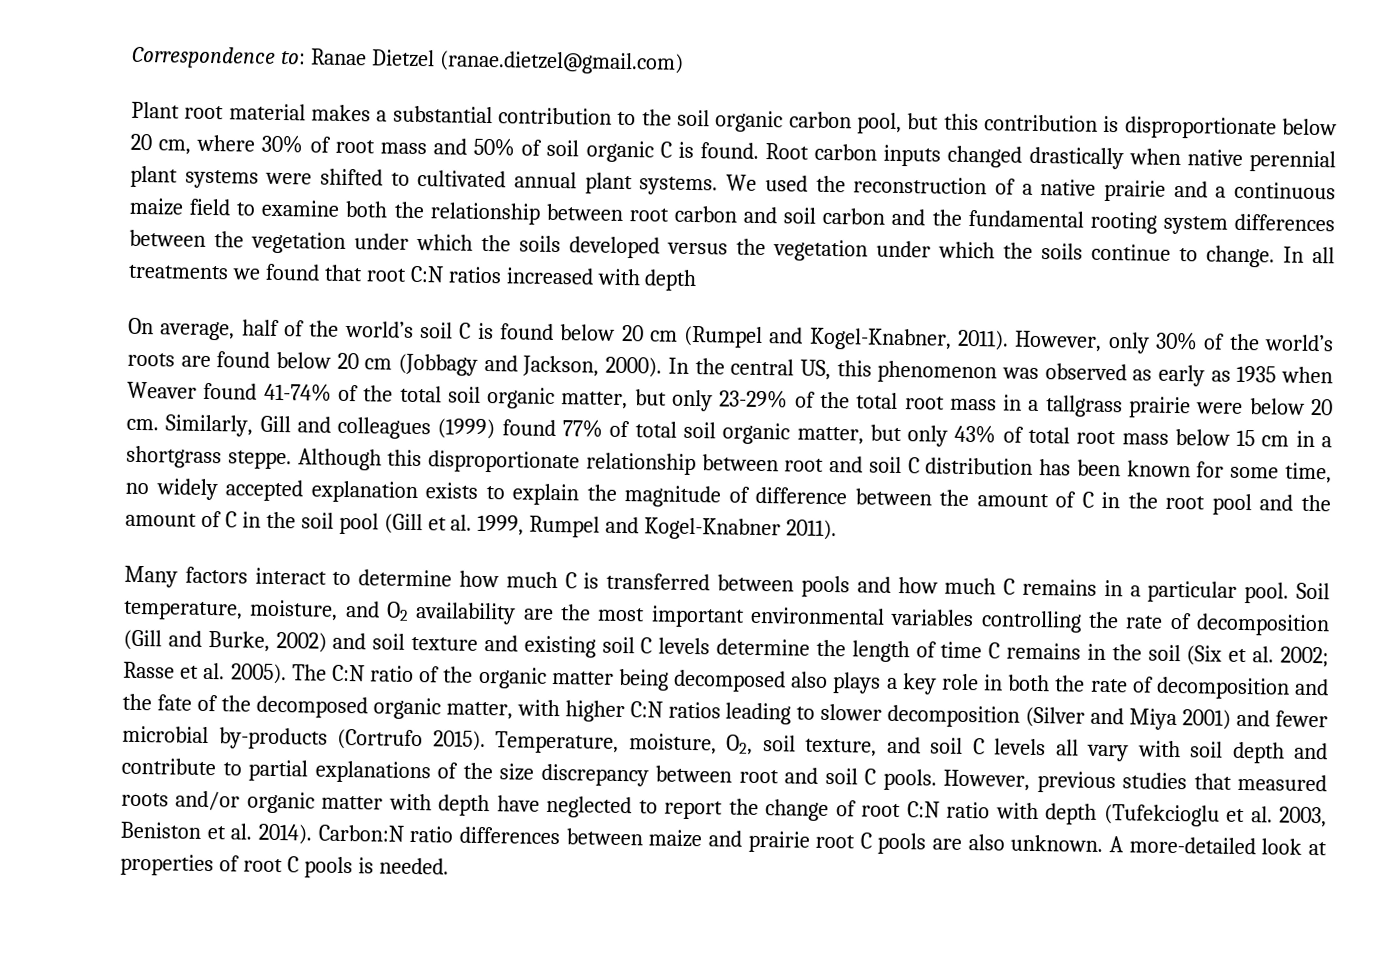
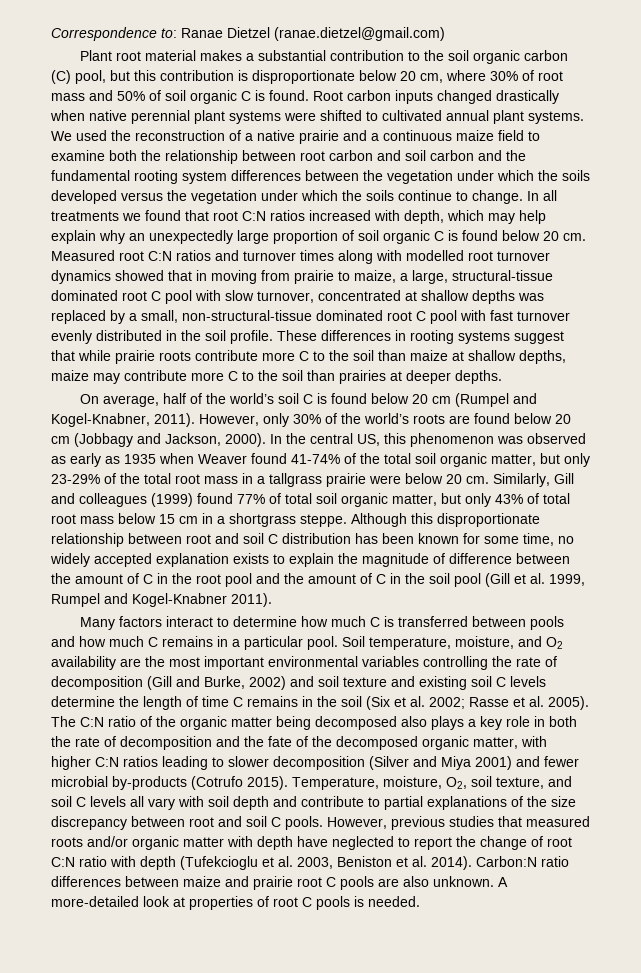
(852, 120) none -> [51,70,71,84] (C)
[644,269,698,292] depth -> [404,210,546,224] [51,230,586,244] [51,250,550,264] [51,270,553,284] [51,290,544,304] [51,310,570,324] [51,330,564,344] [51,350,566,364] [51,370,502,384] depth, which may help explain why an unexpectedly large proportion of soil organic C is found below 20 cm. Measured root C:N ratios and turnover times along with modelled root turnover dynamics showed that in moving from prairie to maize, a large, structural-tissue dominated root C pool with slow turnover, concentrated at shallow depths was replaced by a small, non-structural-tissue dominated root C pool with fast turnover evenly distributed in the soil profile. These differences in rooting systems suggest that while prairie roots contribute more C to the soil than maize at shallow depths, maize may contribute more C to the soil than prairies at deeper depths.
[337,728,423,751] (Cortrufo -> [191,776,243,790] (Cotrufo

